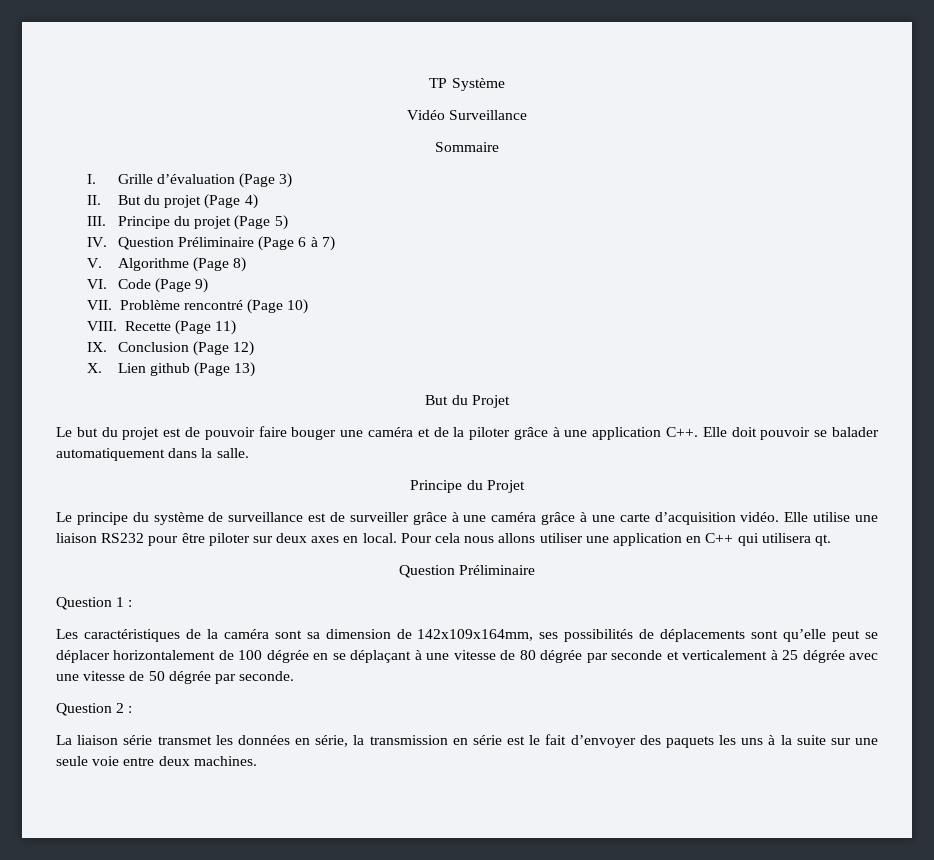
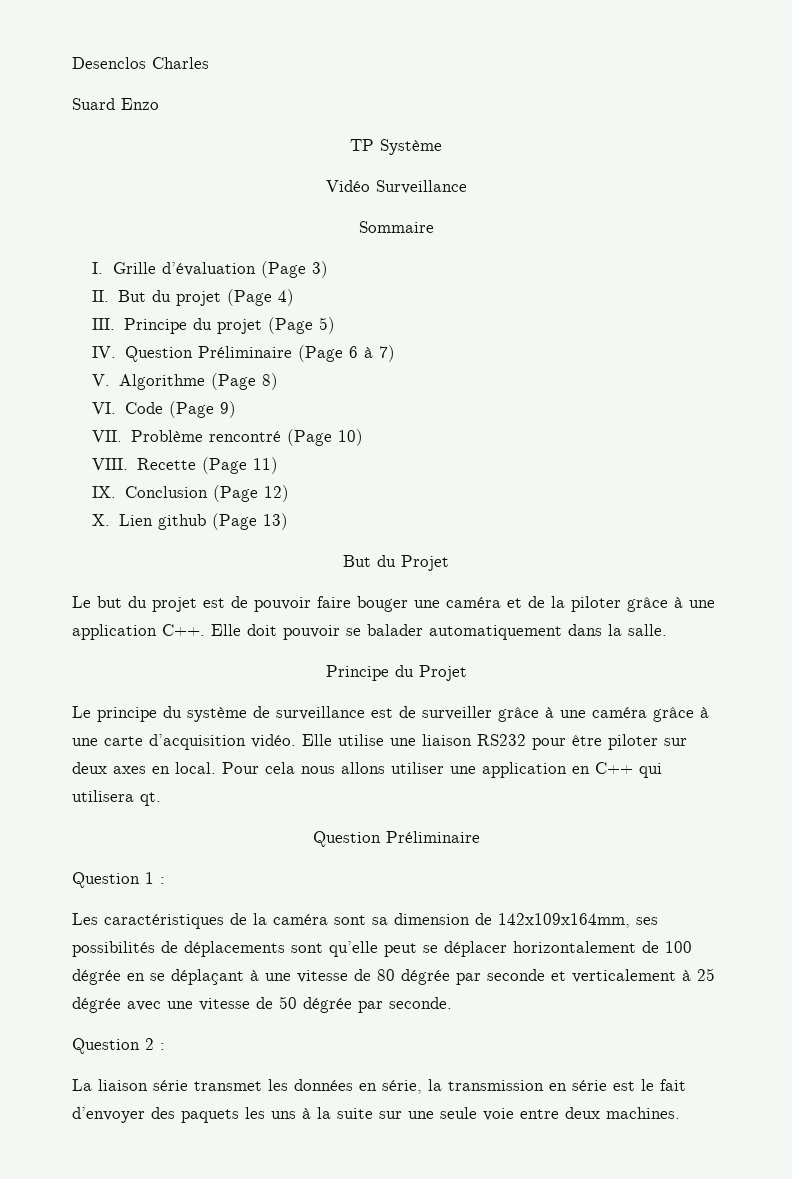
(429, 83) none -> [72,57,209,69] [72,98,159,110] Desenclos Charles // Suard Enzo //

